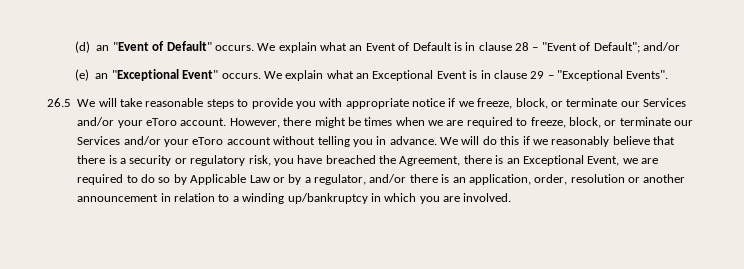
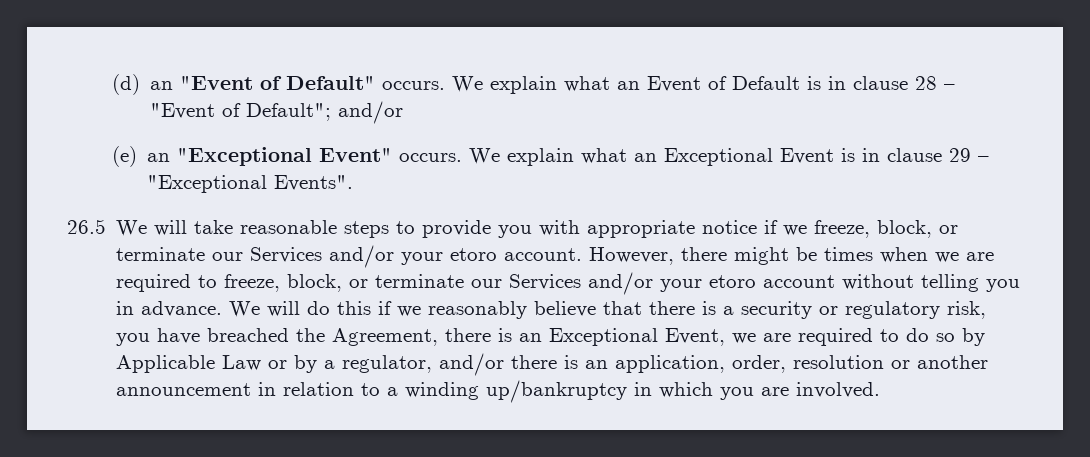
[146,118,177,126] eToro -> [450,248,498,261] etoro
[192,137,224,145] eToro -> [709,275,757,288] etoro

